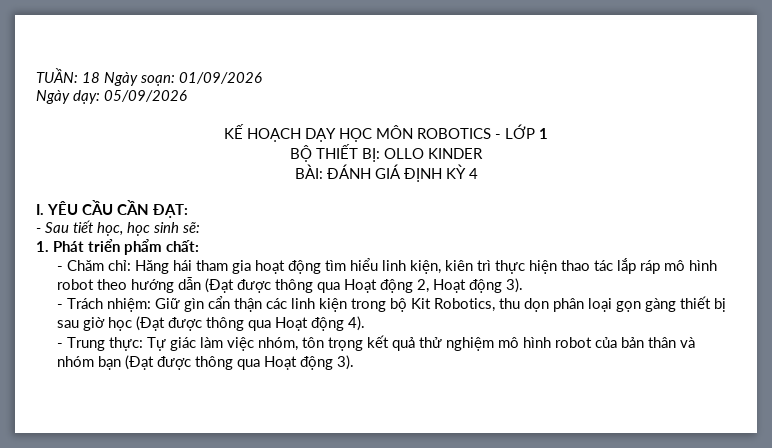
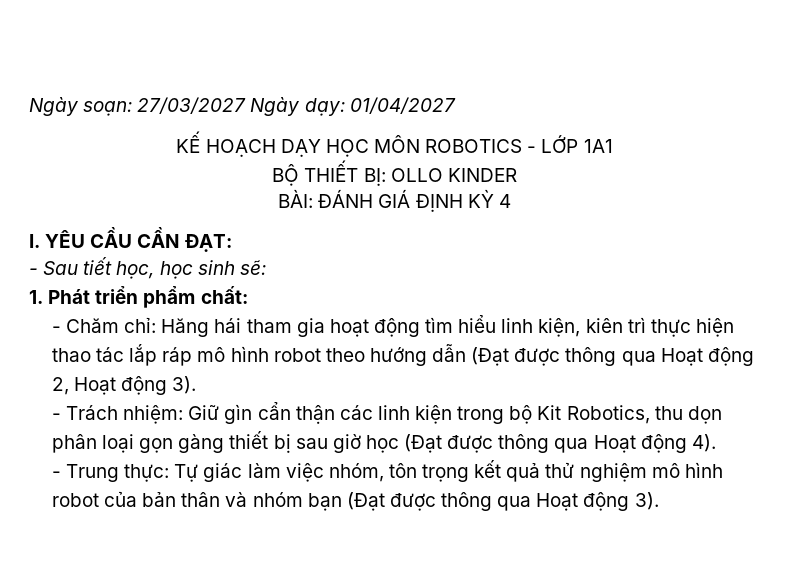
[36,68,100,83] TUẦN: 18 -> (29, 106) none
[179,72,262,84] 01/09/2026 // -> [137,97,247,114] 27/03/2027
[104,90,187,102] 05/09/2026 -> [349,97,456,114] 01/04/2027
[539,128,548,139] 1 -> [583,139,613,153] 1A1

